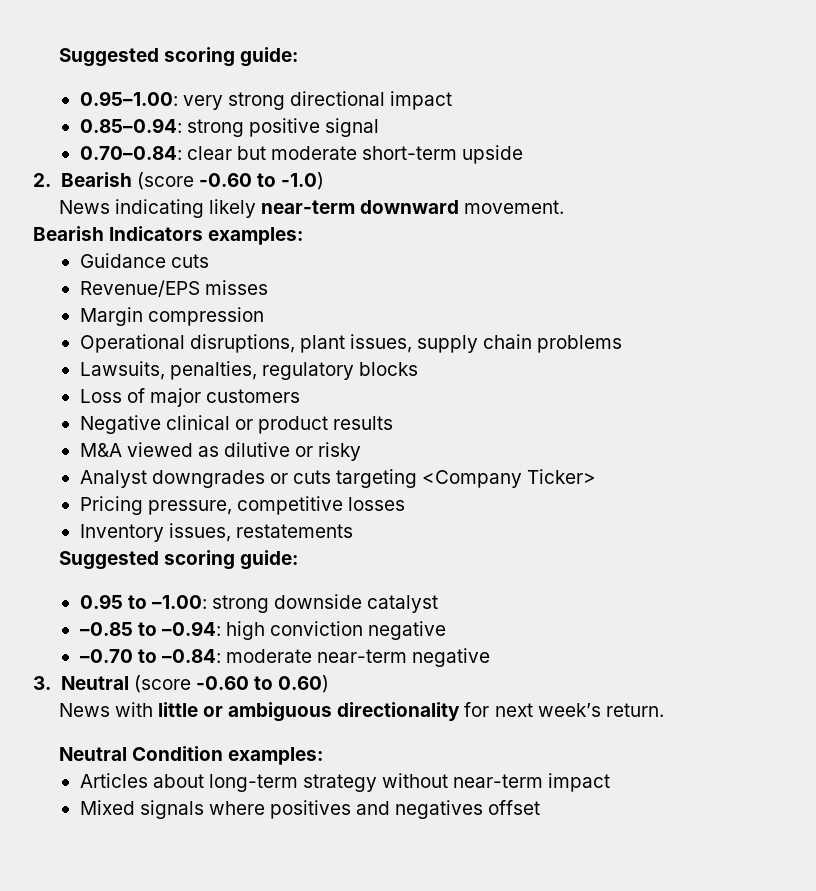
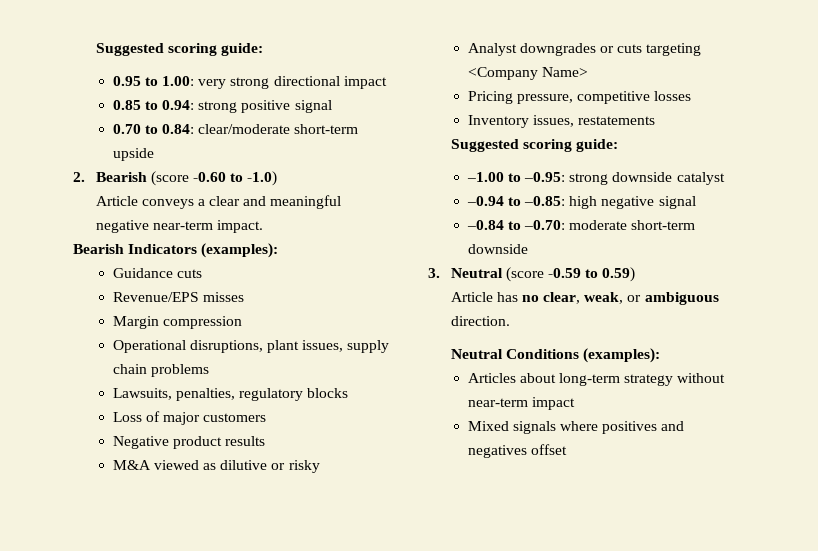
[58,47,298,67] [79,91,178,106] Suggested scoring guide: // 0.95–1.00: -> [95,43,263,56] [112,76,194,86] Suggested scoring guide: // 0.95 to 1.00:
[79,118,182,133] 0.85–0.94: -> [112,100,194,110] 0.85 to 0.94:
[79,146,357,160] 0.70–0.84: clear but moderate -> [112,124,291,134] 0.70 to 0.84: clear/moderate
[58,199,565,218] News indicating likely near-term downward movement. -> [95,195,342,209] [95,220,263,233] Article conveys a clear and meaningful negative near-term impact.
[208,227,304,245] examples: -> [201,243,279,258] (examples):
[165,415,253,430] clinical or -> (169, 442) none
[527,469,597,484] Ticker> -> [541,67,588,77] Name>
[79,594,207,609] 0.95 to –1.00: -> [466,172,565,182] –1.00 to –0.95:
[79,621,447,640] [79,648,491,667] [33,675,330,693] [58,702,664,722] [58,746,323,765] –0.85 to –0.94: high conviction negative // –0.70 to –0.84: moderate near-term negative // 3. Neutral (score -0.60 to 0.60) // News with little or ambiguous directionality for next week’s return. // Neutral Condition examples: -> [466,196,696,209] [466,220,696,230] [467,244,528,254] [428,267,636,282] [450,292,719,305] [450,316,510,326] [450,348,660,363] –0.94 to –0.85: high negative signal // –0.84 to –0.70: moderate short-term downside // 3. Neutral (score -0.59 to 0.59) // Article has no clear, weak, or ambiguous direction. // Neutral Conditions (examples):

